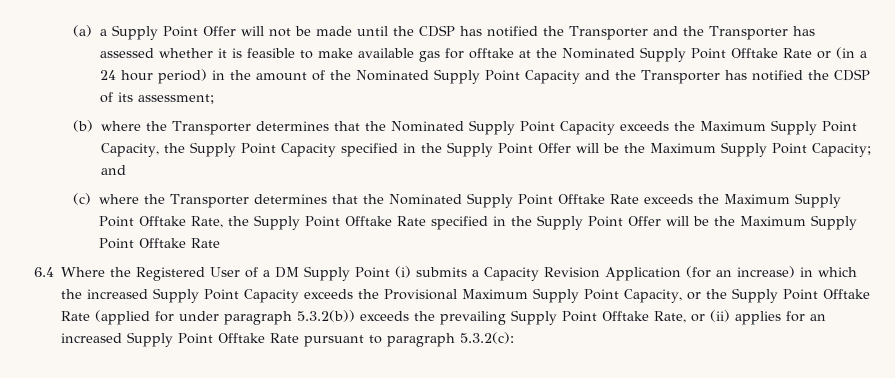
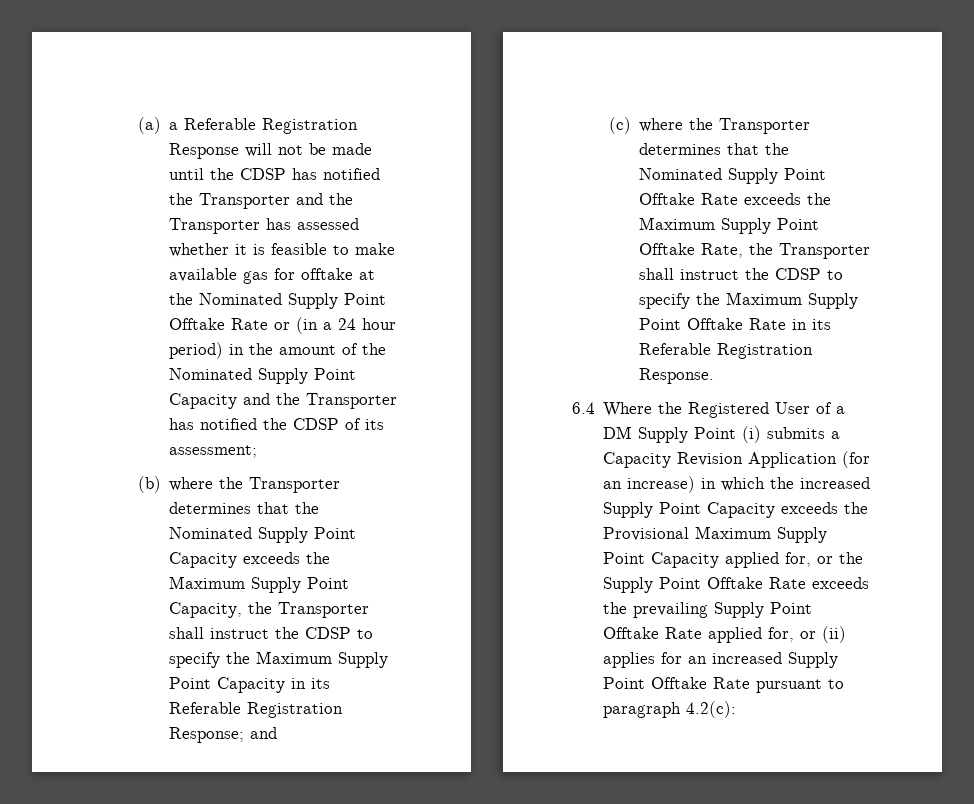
[111,25,236,40] Supply Point Offer -> [183,118,358,134] [168,143,239,159] Referable Registration Response
[189,142,871,157] Supply Point Capacity specified in the Supply Point Offer will be the Maximum Supply Point Capacity; -> [277,602,369,618] [168,627,373,639] [168,651,388,668] [168,677,330,693] [168,702,343,718] [168,727,244,743] Transporter shall instruct the CDSP to specify the Maximum Supply Point Capacity in its Referable Registration Response;
[253,215,709,230] Supply Point Offtake Rate specified in the Supply Point Offer will be -> [778,243,870,259] [638,268,843,280] [638,293,690,309] Transporter shall instruct the CDSP to specify
(220, 243) none -> [791,319,831,330] [638,343,813,359] [638,368,714,384] in its Referable Registration Response.
[624,289,683,303] Capacity, -> [651,552,812,568] Capacity applied for,
[95,310,356,325] (applied for under paragraph 5.3.2(b)) -> (807, 583) none
[654,311,687,323] Rate, -> [665,627,795,643] Rate applied for,
[460,332,515,344] 5.3.2(c): -> [686,701,737,718] 4.2(c):

